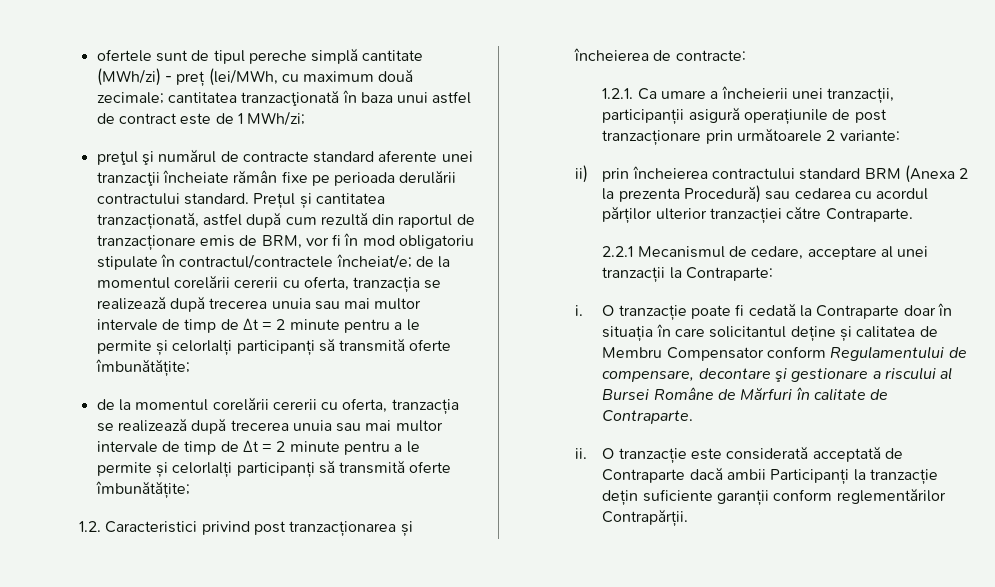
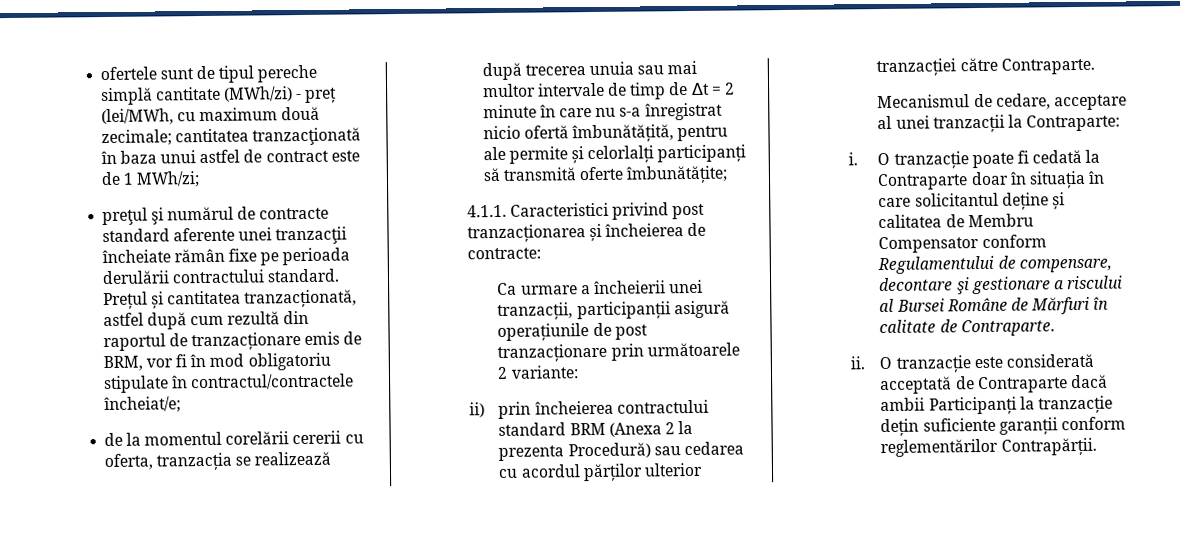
[415,256,451,268] [96,275,442,293] [96,296,422,312] [96,318,420,333] [96,338,452,356] [95,359,190,377] de la momentul corelării cererii cu oferta, tranzacția se realizează după trecerea unuia sau mai multor intervale de timp de ∆t = 2 minute pentru a le permite și celorlalți participanți să transmită oferte îmbunătățite; -> (181, 405) none
[344,441,420,455] [96,460,452,478] [95,481,190,499] [78,521,101,532] pentru a le permite și celorlalți participanți să transmită oferte îmbunătățite; // 1.2. -> [539,102,723,121] [482,124,729,143] [482,144,747,164] [482,165,729,184] [466,204,507,218] în care nu s-a înregistrat nicio ofertă îmbunătățită, pentru ale permite și celorlalți participanți să transmită oferte îmbunătățite; // 4.1.1.
[602,88,707,100] 1.2.1. Ca umare -> [497,282,578,295] Ca urmare
[602,246,634,257] 2.2.1 -> (1095, 66) none

